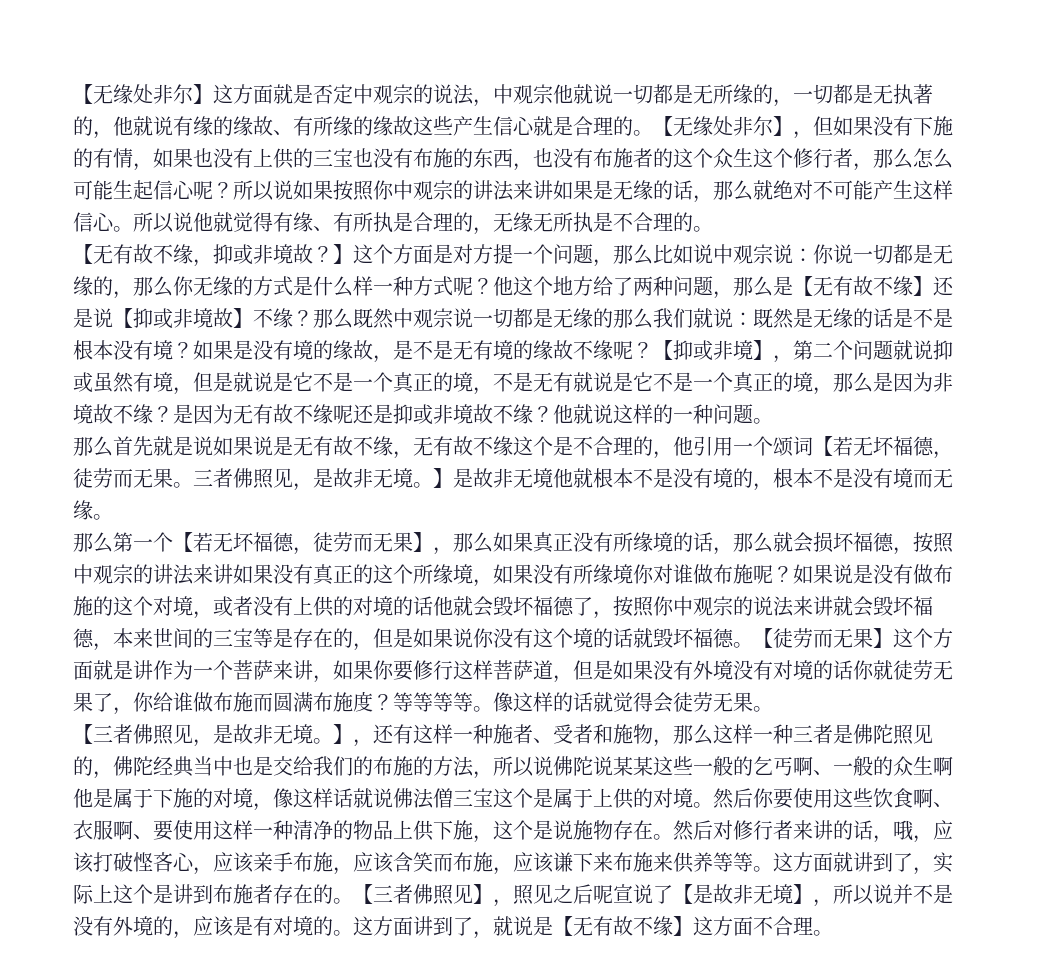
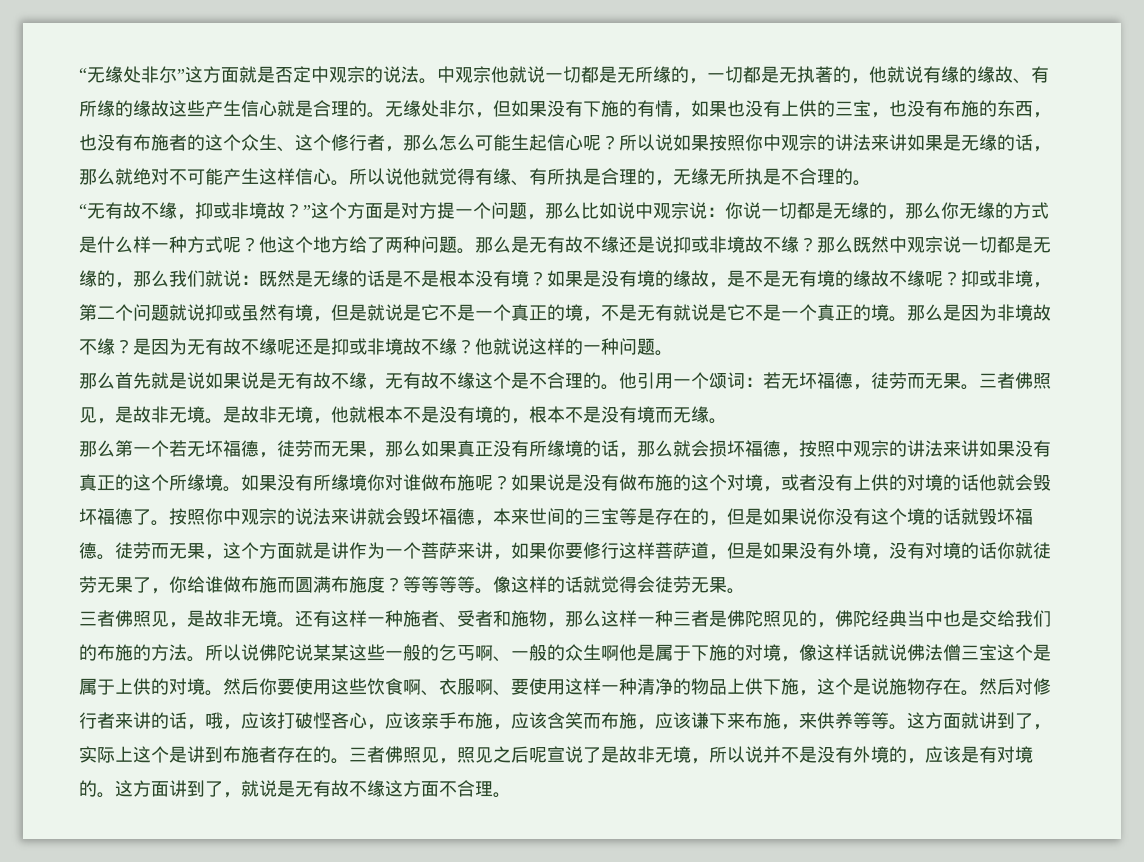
[73,84,213,104] 【无缘处非尔】 -> [79,66,185,83] “无缘处非尔”
[473,99,493,107] ， -> [419,78,437,84] 。
[653,116,793,136] 【无缘处非尔】 -> [385,100,475,117] 无缘处非尔
(353, 157) none -> [871,112,889,118] ，
(753, 157) none -> [277,146,295,152] 、
[73,244,93,264] 【 -> [79,204,87,217] “
[333,244,353,264] 】 -> [303,205,311,217] ”
[713,276,954,299] [73,308,253,329] ，那么是【无有故不缘】还是说【抑或非境故】 -> [457,236,763,254] 。那么是无有故不缘还是说抑或非境故
(613, 318) none -> [115,282,133,288] ，
[653,340,773,361] 【抑或非境】 -> [961,270,1033,287] 抑或非境
[813,387,833,395] ， -> [889,316,907,322] 。
[653,451,673,459] ， -> [601,384,619,390] 。
[813,436,833,456] 【 -> [745,377,763,387] ：
[433,468,553,488] 】是故非无境 -> [223,406,331,424] 是故非无境，
[173,532,433,555] 【若无坏福德，徒劳而无果】 -> [169,440,367,458] 若无坏福德，徒劳而无果
[473,579,493,587] ， -> [223,486,241,492] 。
[593,611,613,619] ， -> [151,520,169,526] 。
[753,628,893,648] 【徒劳而无果】 -> [115,542,223,560] 徒劳而无果，
(733, 670) none -> [871,554,889,560] ，
[73,724,373,747] 【三者佛照见，是故非无境。】， -> [79,610,295,628] 三者佛照见，是故非无境。
[473,771,493,779] ， -> [187,656,205,662] 。
(653, 862) none -> [781,724,799,730] ，
[353,884,493,905] 【三者佛照见】 -> [349,746,439,763] 三者佛照见
[673,884,813,904] 【是故非无境】 -> [601,746,691,763] 是故非无境
[553,916,693,936] 【无有故不缘】 -> [295,780,385,797] 无有故不缘

